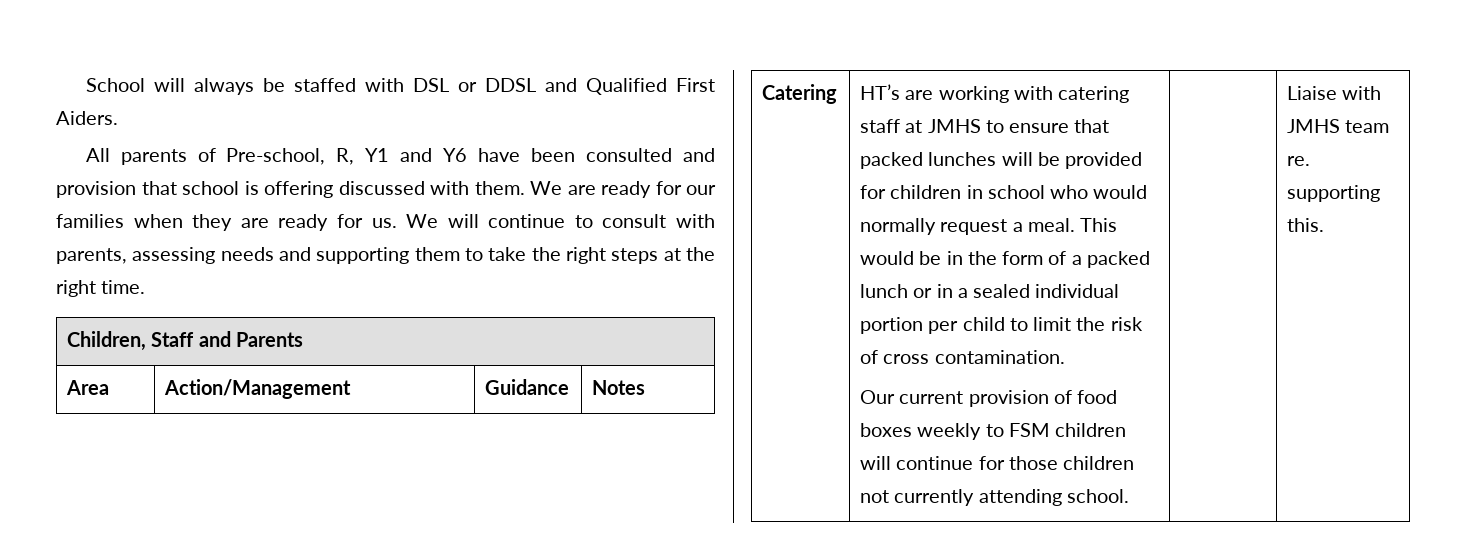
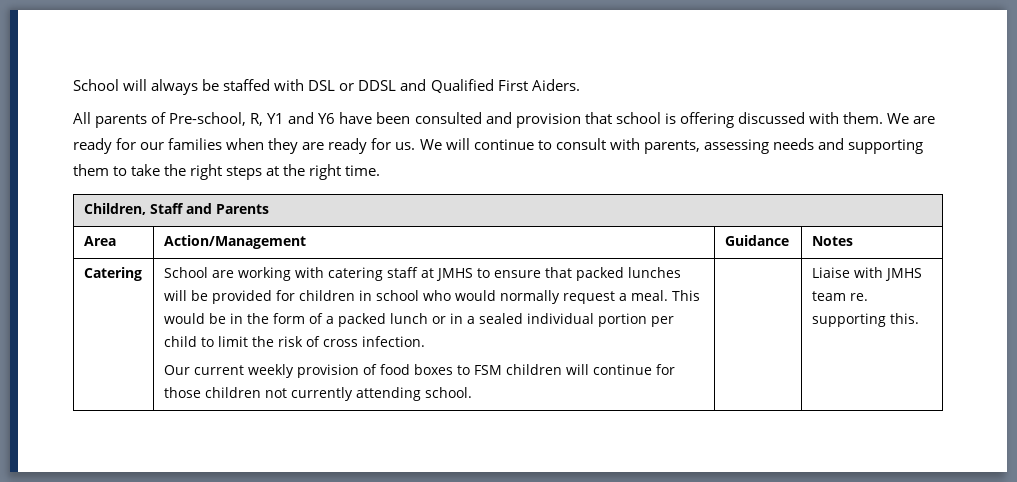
[860,84,901,100] HT’s -> [163,267,208,278] School
[934,350,1065,364] contamination. -> [361,336,425,347] infection.
(964, 397) none -> [247,364,294,378] weekly
[917,423,982,440] weekly -> (453, 369) none

